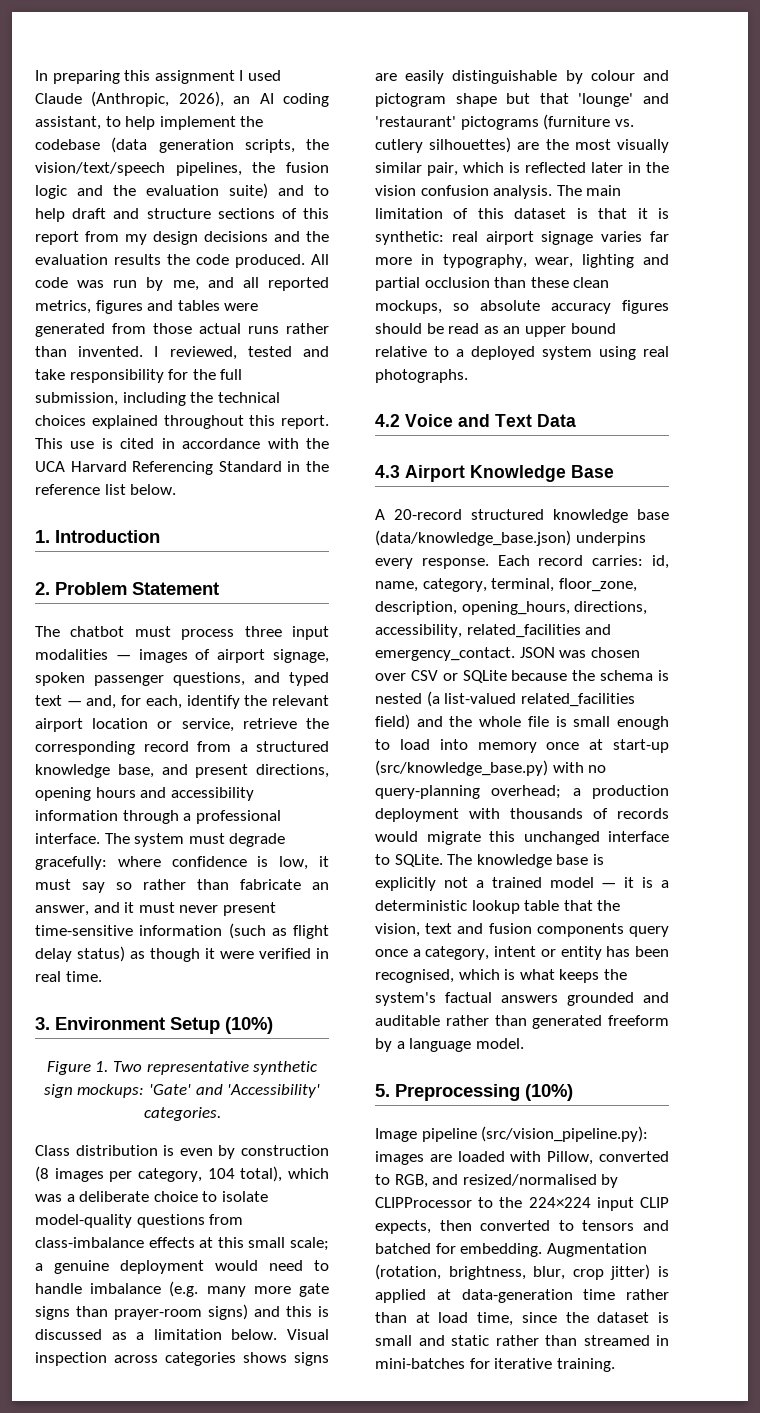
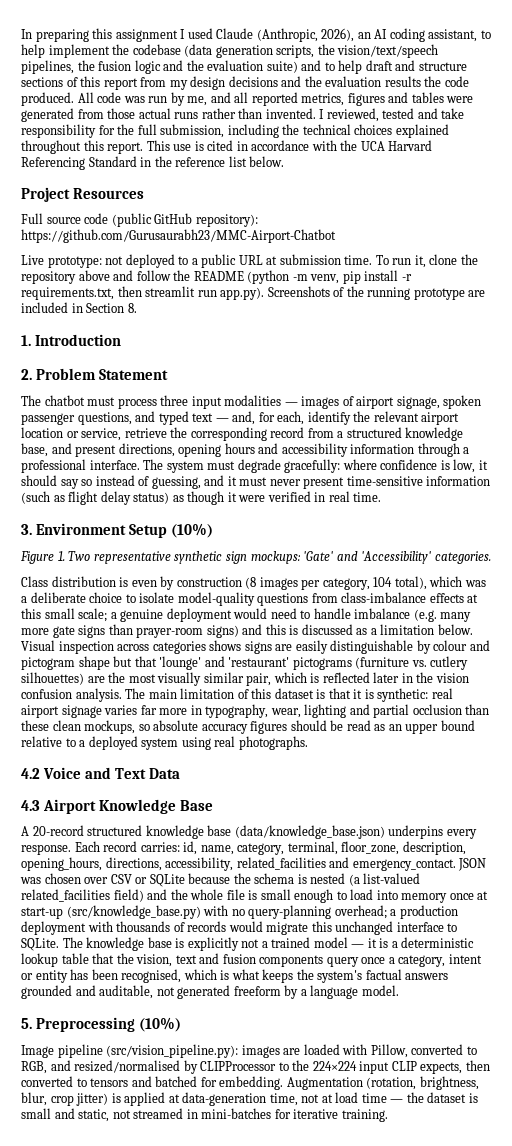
(177, 489) none -> [21,187,144,202] [21,213,258,227] [21,229,336,243] [21,254,478,268] [21,270,412,284] [21,286,486,300] [21,302,137,313] // Project Resources // Full source code (public GitHub repository): https://github.com/Gurusaurabh23/MMC-Airport-Chatbot // Live prototype: not deployed to a public URL at submission time. To run it, clone the repository above and follow the README (python -m venv, pip install -r requirements.txt, then streamlit run app.py). Screenshots of the running prototype are included in Section 8.
[35,879,71,890] must -> [21,475,57,486] should
[143,879,329,890] [35,905,89,916] rather than fabricate an answer, -> [95,475,201,489] instead of guessing,
[375,1015,527,1026] auditable rather than -> [99,985,175,999] auditable, not
[583,1289,669,1300] [375,1312,557,1326] time rather than at load time, since -> [269,1092,404,1106] time, not at load time —
[451,1335,577,1346] static rather than -> [78,1109,131,1122] static, not

